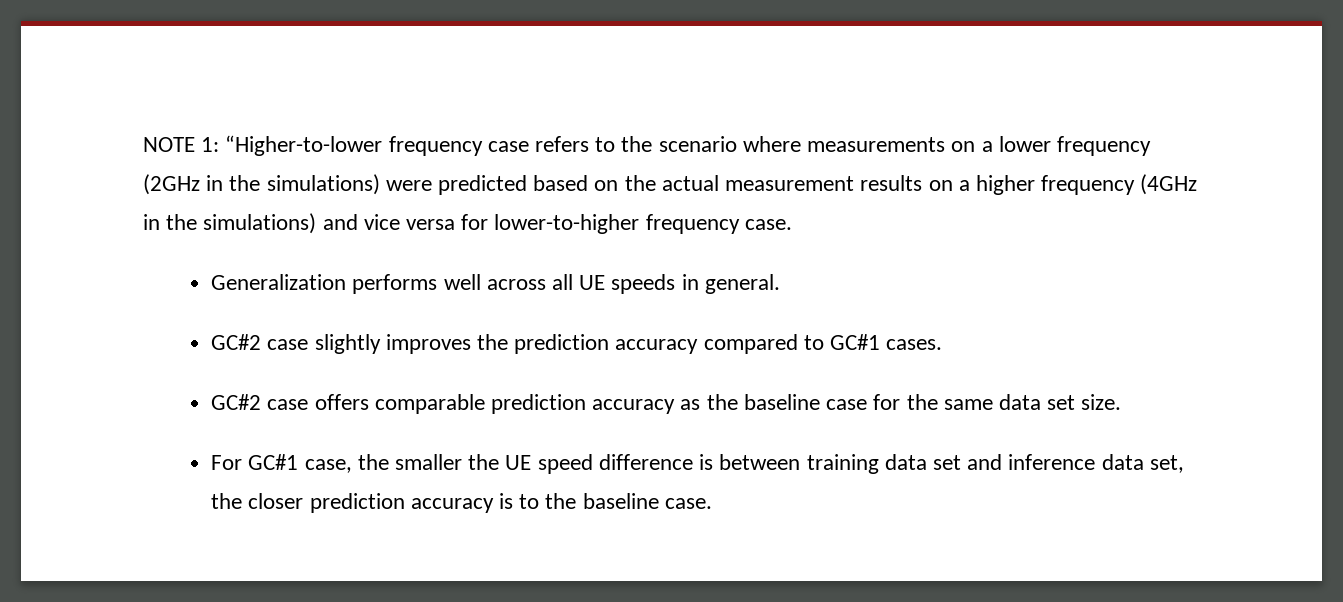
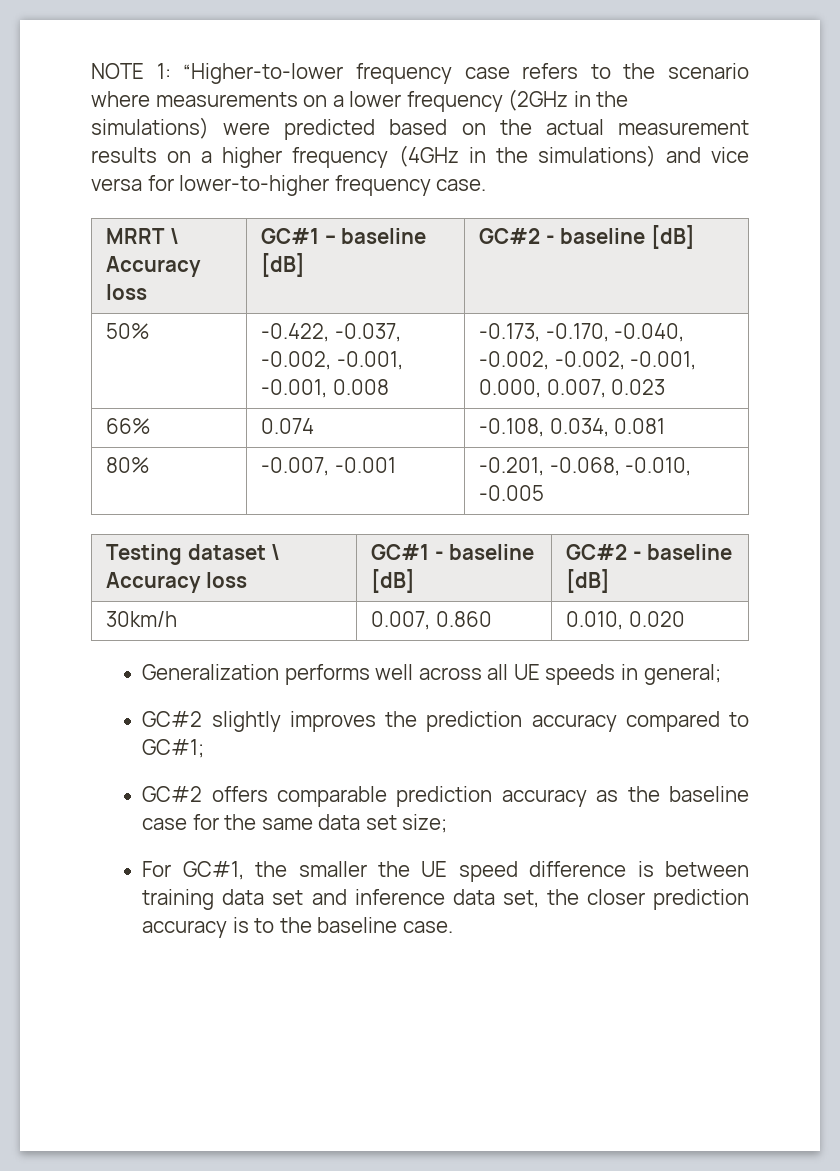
(792, 224) none -> [106,228,179,244] [106,256,202,277] [106,284,148,300] [261,228,427,244] [261,253,306,277] [479,225,695,249] [106,323,150,339] [261,323,401,342] [261,351,403,370] [261,379,389,398] [479,323,685,342] [479,351,697,370] [479,379,666,398] [106,418,151,434] [261,418,315,434] [479,418,666,437] [106,457,150,473] [261,457,396,476] [479,457,692,476] [479,485,545,501] [106,544,281,565] [106,572,247,593] [371,544,535,560] [371,569,416,593] [566,544,733,560] [566,569,611,593] [106,611,178,627] [371,611,492,630] [566,611,685,630] // MRRT \ Accuracy loss | GC#1 – baseline [dB] | GC#2 - baseline [dB] // 50% | -0.422, -0.037, -0.002, -0.001, -0.001, 0.008 | -0.173, -0.170, -0.040, -0.002, -0.002, -0.001, 0.000, 0.007, 0.023 // 66% | 0.074 | -0.108, 0.034, 0.081 // 80% | -0.007, -0.001 | -0.201, -0.068, -0.010, -0.005 // Testing dataset \ Accuracy loss | GC#1 - baseline [dB] | GC#2 - baseline [dB] // 30km/h | 0.007, 0.860 | 0.010, 0.020
[704,274,780,294] [211,334,309,350] general. // GC#2 case -> [643,664,721,685] [142,711,203,727] general; // GC#2
[830,334,943,350] [211,394,309,410] GC#1 cases. // GC#2 case -> [142,739,205,758] [142,786,203,802] GC#1; // GC#2
[1081,394,1122,410] size. -> [402,814,448,833] size;
[248,454,352,473] GC#1 case, -> [182,861,244,880] GC#1,

